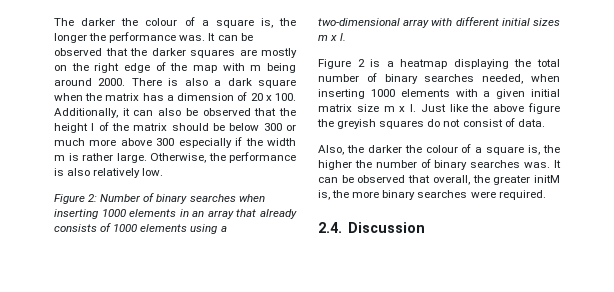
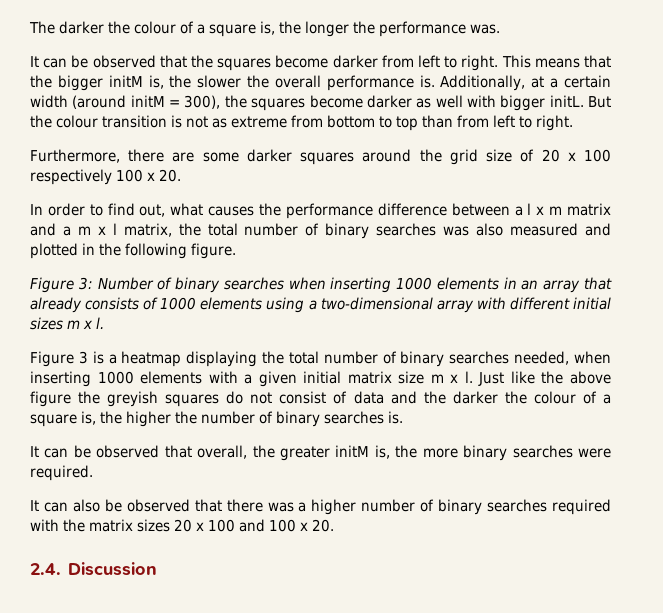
(206, 38) none -> (500, 29) //
[151,48,297,58] [54,62,296,73] [54,78,296,88] [54,92,296,101] [54,108,296,118] [54,122,296,133] [54,137,296,148] [54,152,296,163] [54,168,164,178] [54,194,98,204] darker squares are mostly on the right edge of the map with m being around 2000. There is also a dark square when the matrix has a dimension of 20 x 100. Additionally, it can also be observed that the height l of the matrix should be below 300 or much more above 300 especially if the width m is rather large. Otherwise, the performance is also relatively low. // Figure 2: -> [217,55,611,71] [30,75,611,91] [30,95,611,111] [30,115,573,131] [30,149,611,165] [30,169,181,185] [30,203,612,219] [30,223,611,239] [30,243,236,259] [30,277,93,293] squares become darker from left to right. This means that the bigger initM is, the slower the overall performance is. Additionally, at a certain width (around initM = 300), the squares become darker as well with bigger initL. But the colour transition is not as extreme from bottom to top than from left to right. // Furthermore, there are some darker squares around the grid size of 20 x 100 respectively 100 x 20. // In order to find out, what causes the performance difference between a l x m matrix and a m x l matrix, the total number of binary searches was also measured and plotted in the following figure. // Figure 3:
[357,59,365,67] 2 -> [78,351,88,364] 3
[517,119,545,127] [318,145,344,155] data. // Also, -> [353,391,417,404] data and
[524,162,551,168] was. -> [388,411,403,424] is. //
(546, 195) none -> [30,499,612,515] [30,519,334,532] // It can also be observed that there was a higher number of binary searches required with the matrix sizes 20 x 100 and 100 x 20.

